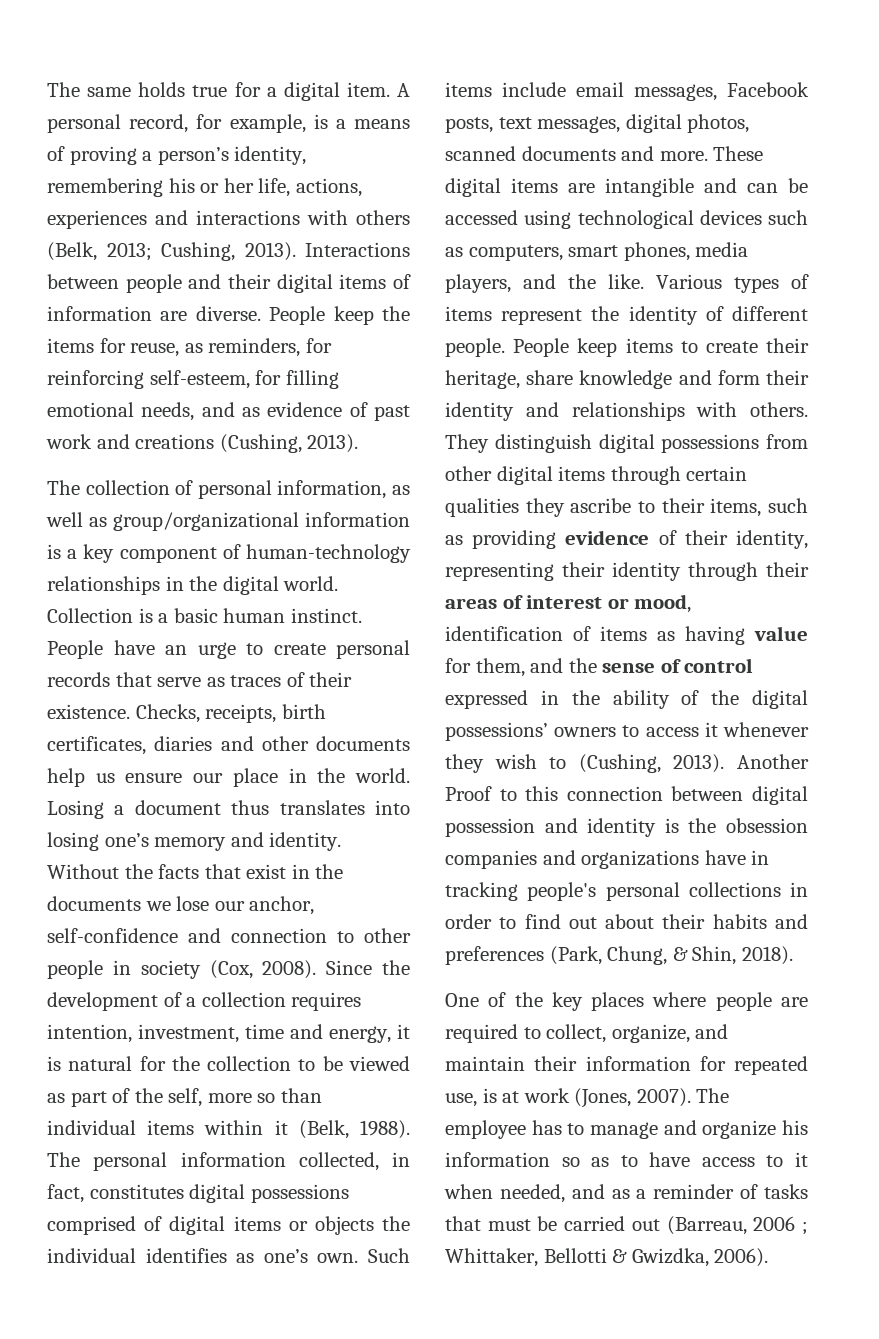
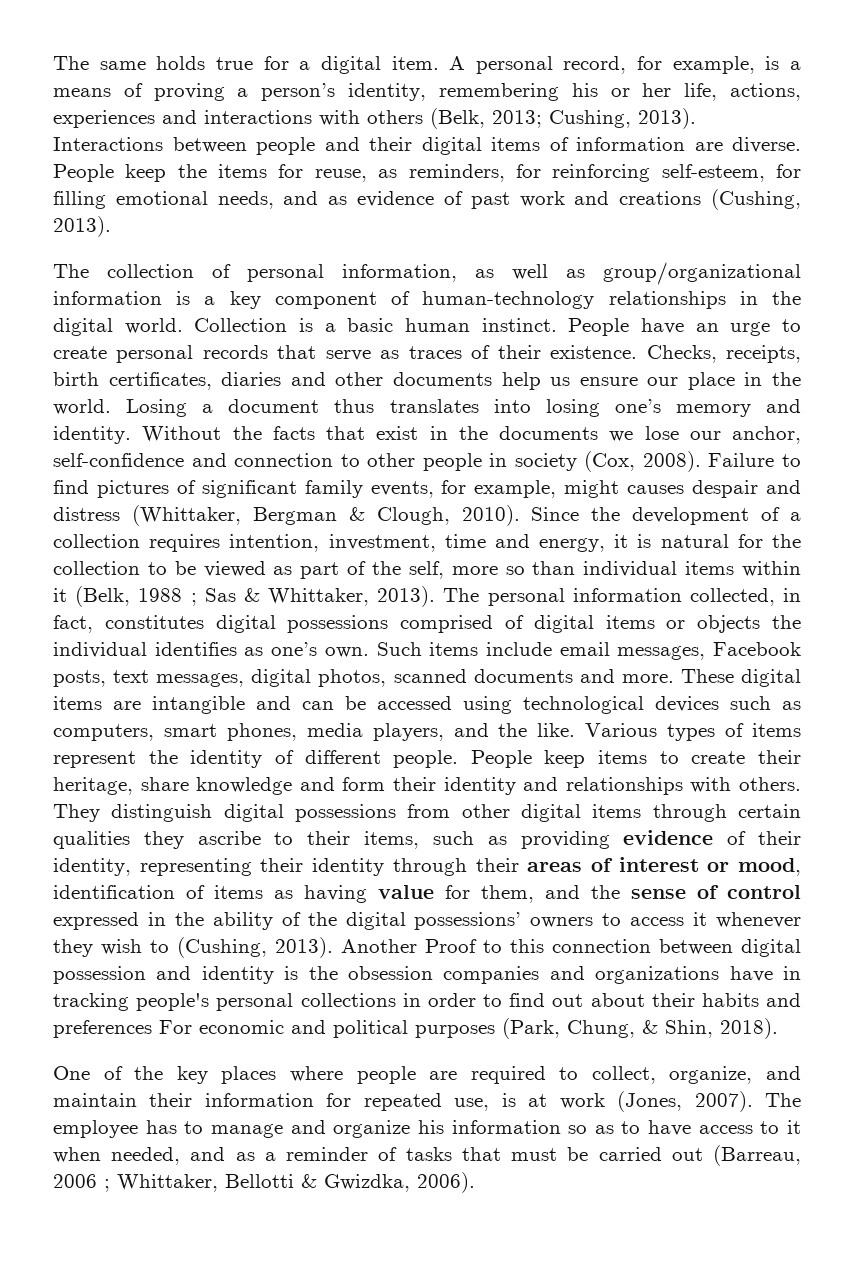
(317, 969) none -> [708,453,801,467] [53,480,801,498] [53,505,520,526] Failure to find pictures of significant family events, for example, might causes despair and distress (Whittaker, Bergman & Clough, 2010).
[359,1120,410,1139] 1988). -> [138,586,436,607] 1988 ; Sas & Whittaker, 2013).
(544, 955) none -> [159,1020,495,1038] For economic and political purposes

